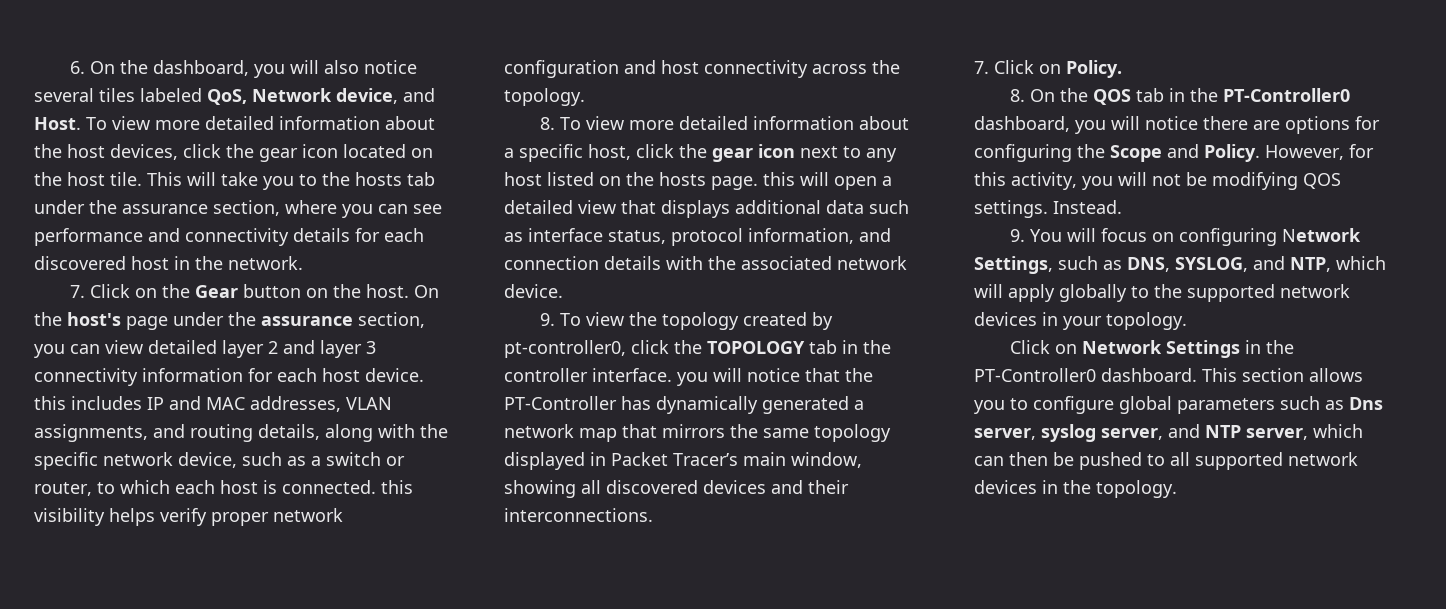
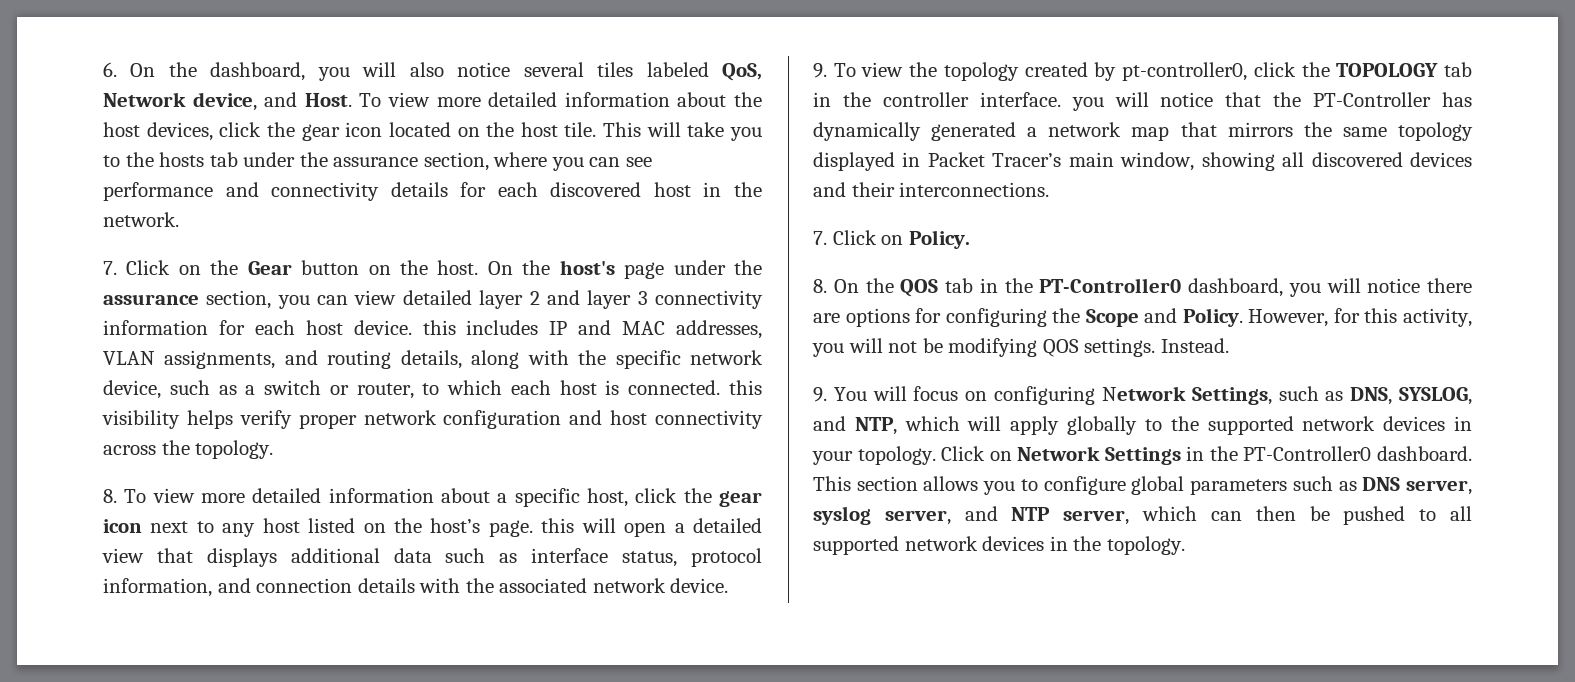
[659,172,706,186] hosts -> [430,518,481,533] host’s
(1187, 321) // -> (936, 455) none
[1349,397,1383,410] Dns -> [1362,477,1401,491] DNS

